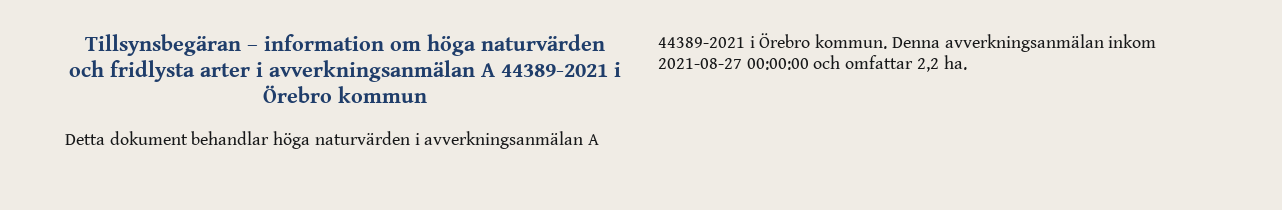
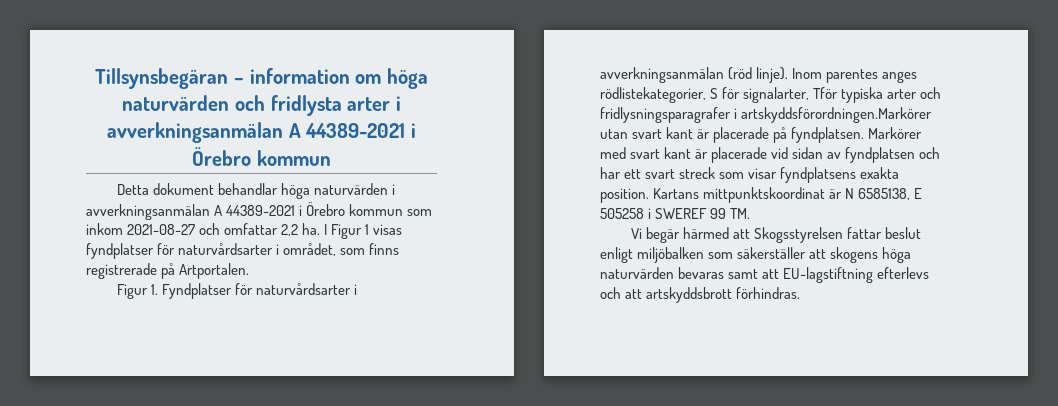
[815,34,1104,52] kommun. Denna avverkningsanmälan -> [349,204,433,216] kommun som
[746,58,809,70] 00:00:00 -> (196, 229) none
(967, 62) none -> [324,224,403,239] [86,243,400,259] [86,263,250,279] [116,283,358,299] [600,67,918,83] [600,87,942,103] [600,107,933,123] [600,127,923,143] [600,147,941,163] [600,167,900,183] [600,187,923,203] [600,208,751,219] [630,227,922,243] [600,247,912,263] [600,267,930,283] [600,287,801,303] I Figur 1 visas fyndplatser för naturvårdsarter i området, som finns registrerade på Artportalen. // Figur 1. Fyndplatser för naturvårdsarter i avverkningsanmälan (röd linje). Inom parentes anges rödlistekategorier, S för signalarter, Tför typiska arter och fridlysningsparagrafer i artskyddsförordningen.Markörer utan svart kant är placerade på fyndplatsen. Markörer med svart kant är placerade vid sidan av fyndplatsen och har ett svart streck som visar fyndplatsens exakta position. Kartans mittpunktskoordinat är N 6585138, E 505258 i SWEREF 99 TM. // Vi begär härmed att Skogsstyrelsen fattar beslut enligt miljöbalken som säkerställer att skogens höga naturvärden bevaras samt att EU-lagstiftning efterlevs och att artskyddsbrott förhindras.

